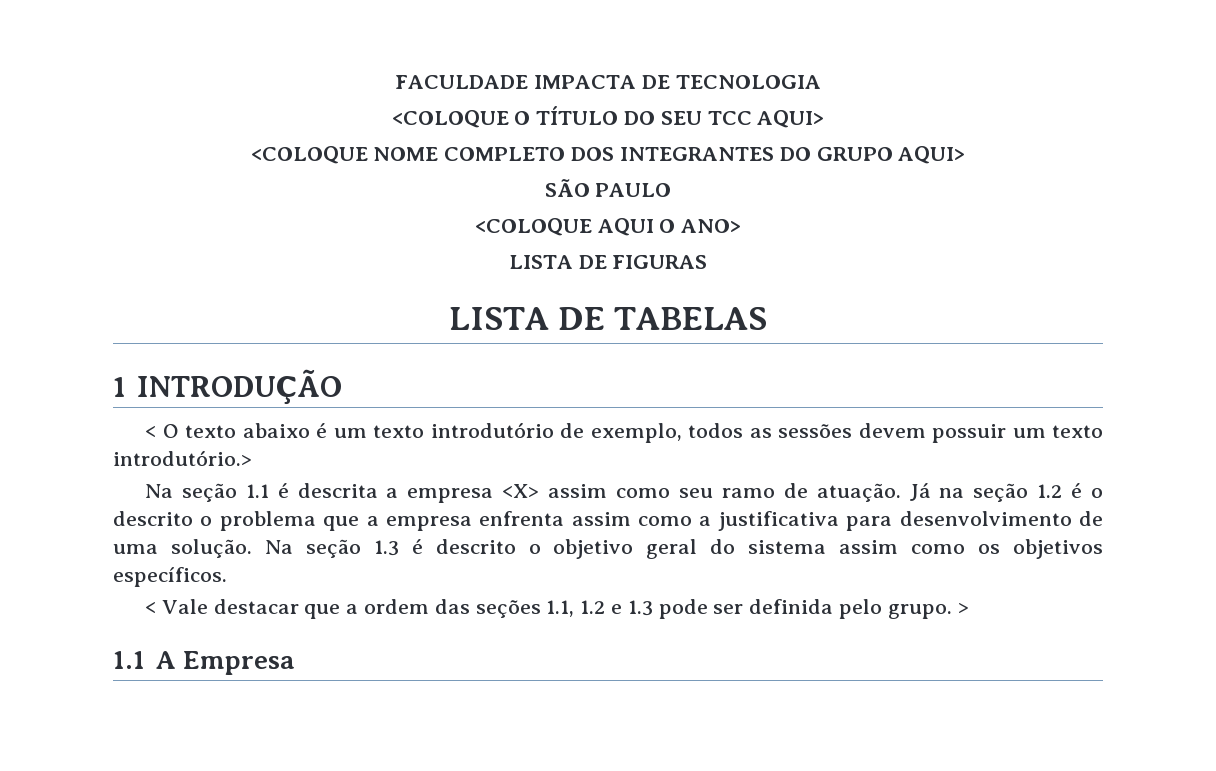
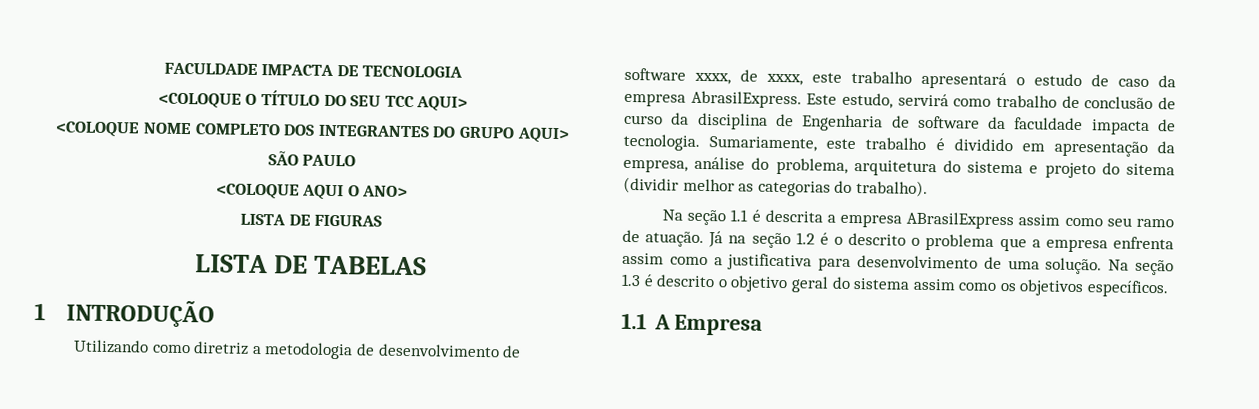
[144,422,1104,443] [113,450,252,466] < O texto abaixo é um texto introdutório de exemplo, todos as sessões devem possuir um texto introdutório.> -> [72,339,522,360] [624,67,1176,90] [624,90,1176,110] [624,112,1176,135] [623,133,1175,157] [623,156,1175,179] [623,176,928,197] Utilizando como diretriz a metodologia de desenvolvimento de software xxxx, de xxxx, este trabalho apresentará o estudo de caso da empresa AbrasilExpress. Este estudo, servirá como trabalho de conclusão de curso da disciplina de Engenharia de software da faculdade impacta de tecnologia. Sumariamente, este trabalho é dividido em apresentação da empresa, análise do problema, arquitetura do sistema e projeto do sitema (dividir melhor as categorias do trabalho).
[502,484,540,498] <X> -> [906,211,1015,230] ABrasilExpress
[144,599,969,619] // < Vale destacar que a ordem das seções 1.1, 1.2 e 1.3 pode ser definida pelo grupo. > -> (1170, 289) none

